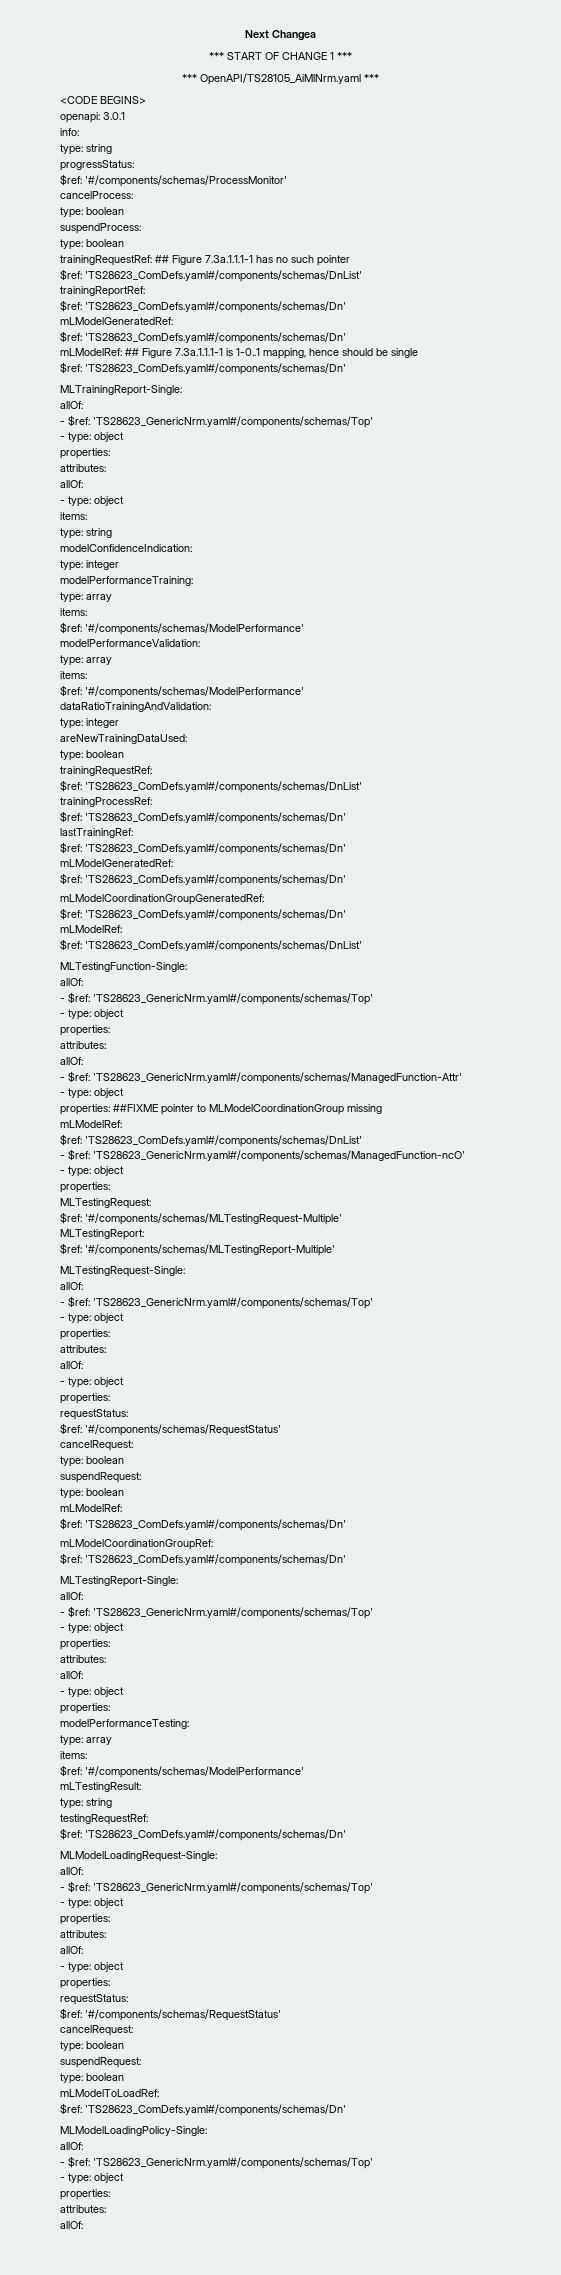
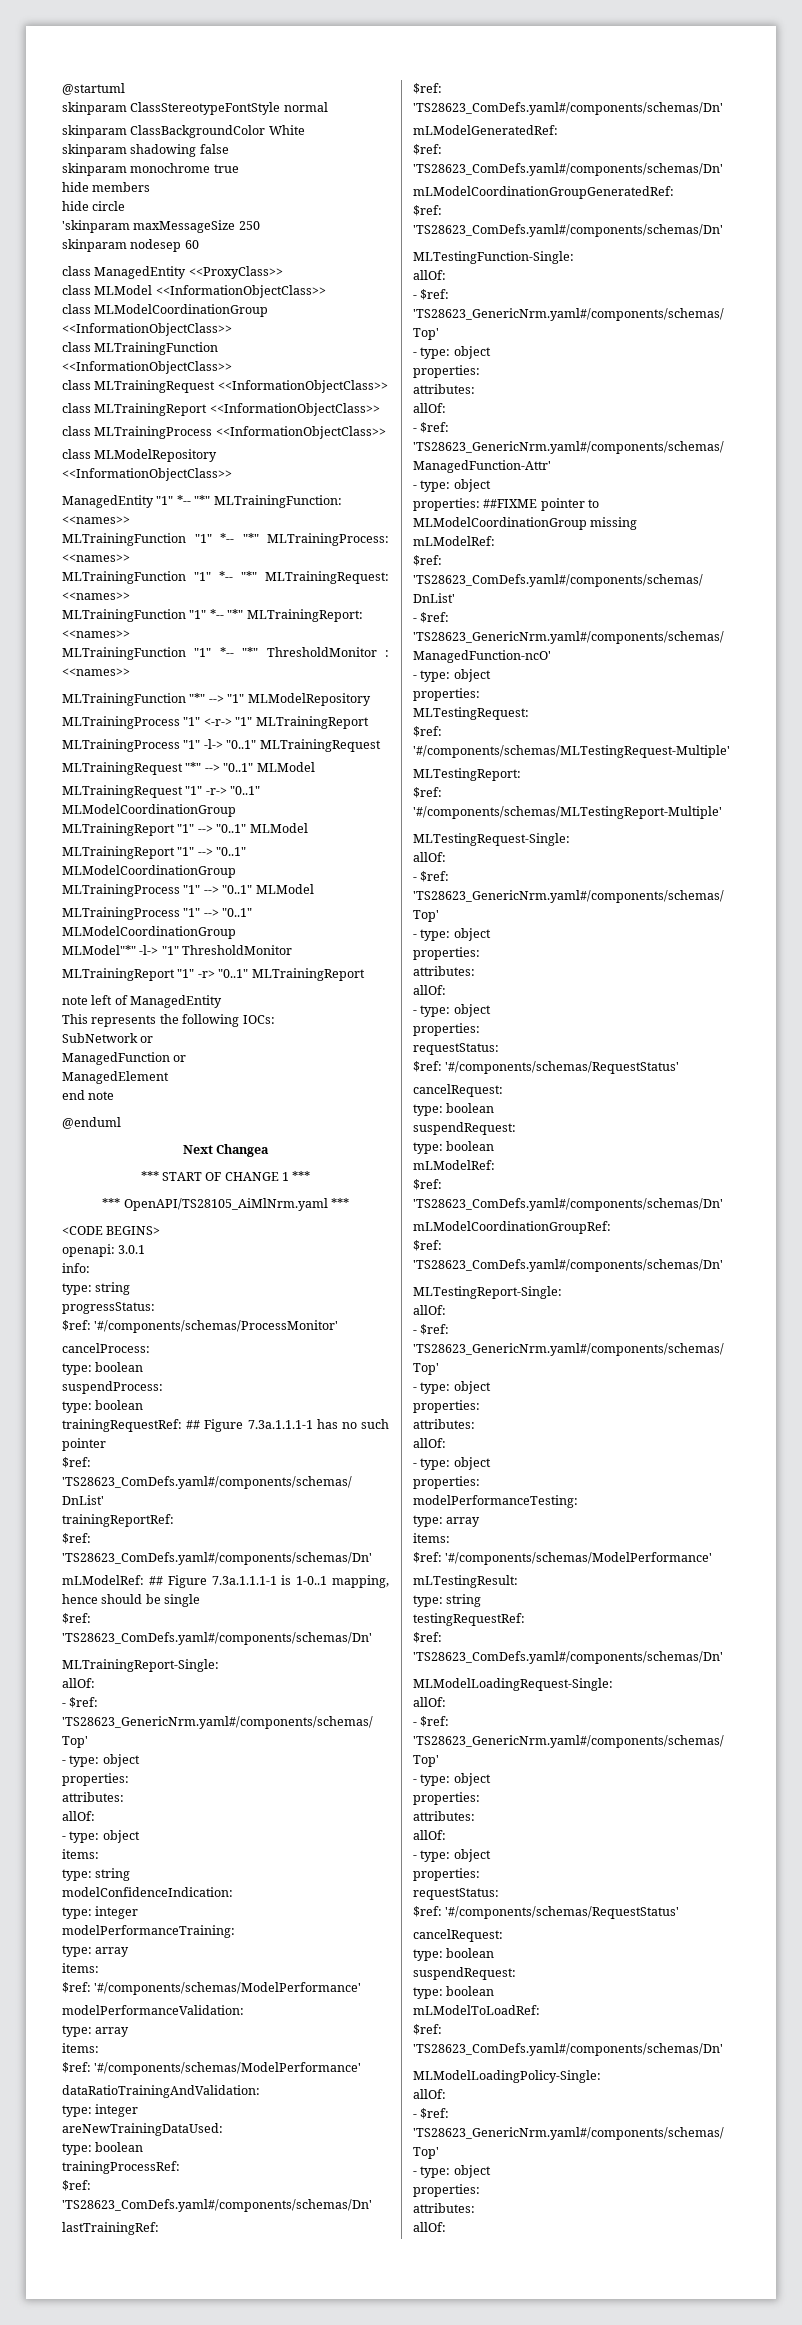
(245, 34) none -> [62,83,125,95] [62,102,328,115] [62,125,305,138] [62,144,229,157] [62,163,239,176] [62,182,151,192] [62,201,126,211] [62,220,260,233] [62,239,199,252] [62,266,283,279] [62,285,326,298] [62,304,269,317] [62,323,232,336] [62,342,219,355] [62,361,232,374] [62,380,388,393] [62,403,380,416] [62,426,386,439] [62,449,218,462] [62,468,232,481] [62,495,342,508] [62,516,130,524] [62,533,389,546] [62,554,130,562] [62,571,389,584] [62,592,130,600] [62,609,363,622] [62,630,130,638] [62,647,389,660] [62,668,130,676] [62,693,371,706] [62,716,369,729] [62,739,381,752] [62,762,315,775] [62,785,261,798] [62,804,236,817] [62,823,308,836] [62,846,247,859] [62,865,236,878] [62,884,314,897] [62,907,253,920] [62,926,236,939] [62,945,293,955] [62,968,365,981] [62,995,223,1008] [62,1014,275,1027] [62,1033,154,1043] [62,1052,187,1065] [62,1071,169,1084] [62,1090,115,1100] [62,1117,121,1129] @startuml // skinparam ClassStereotypeFontStyle normal // skinparam ClassBackgroundColor White // skinparam shadowing false // skinparam monochrome true // hide members // hide circle // 'skinparam maxMessageSize 250 // skinparam nodesep 60 // class ManagedEntity <<ProxyClass>> // class MLModel <<InformationObjectClass>> // class MLModelCoordinationGroup <<InformationObjectClass>> // class MLTrainingFunction <<InformationObjectClass>> // class MLTrainingRequest <<InformationObjectClass>> // class MLTrainingReport <<InformationObjectClass>> // class MLTrainingProcess <<InformationObjectClass>> // class MLModelRepository <<InformationObjectClass>> // ManagedEntity "1" *-- "*" MLTrainingFunction: <<names>> // MLTrainingFunction "1" *-- "*" MLTrainingProcess: <<names>> // MLTrainingFunction "1" *-- "*" MLTrainingRequest: <<names>> // MLTrainingFunction "1" *-- "*" MLTrainingReport: <<names>> // MLTrainingFunction "1" *-- "*" ThresholdMonitor : <<names>> // MLTrainingFunction "*" --> "1" MLModelRepository // MLTrainingProcess "1" <-r-> "1" MLTrainingReport // MLTrainingProcess "1" -l-> "0..1" MLTrainingRequest // MLTrainingRequest "*" --> "0..1" MLModel // MLTrainingRequest "1" -r-> "0..1" MLModelCoordinationGroup // MLTrainingReport "1" --> "0..1" MLModel // MLTrainingReport "1" --> "0..1" MLModelCoordinationGroup // MLTrainingProcess "1" --> "0..1" MLModel // MLTrainingProcess "1" --> "0..1" MLModelCoordinationGroup // MLModel"*" -l-> "1" ThresholdMonitor // MLTrainingReport "1" -r> "0..1" MLTrainingReport // note left of ManagedEntity // This represents the following IOCs: // SubNetwork or // ManagedFunction or // ManagedElement // end note // @enduml //
[60,317,173,325] [60,331,346,344] // mLModelGeneratedRef: // $ref: 'TS28623_ComDefs.yaml#/components/schemas/Dn' -> (372, 1558) none
[60,766,152,777] [60,780,362,793] // trainingRequestRef: // $ref: 'TS28623_ComDefs.yaml#/components/schemas/DnList' -> (144, 2147) none
[60,925,122,933] [60,939,362,952] // mLModelRef: // $ref: 'TS28623_ComDefs.yaml#/components/schemas/DnList' -> (723, 230) none

